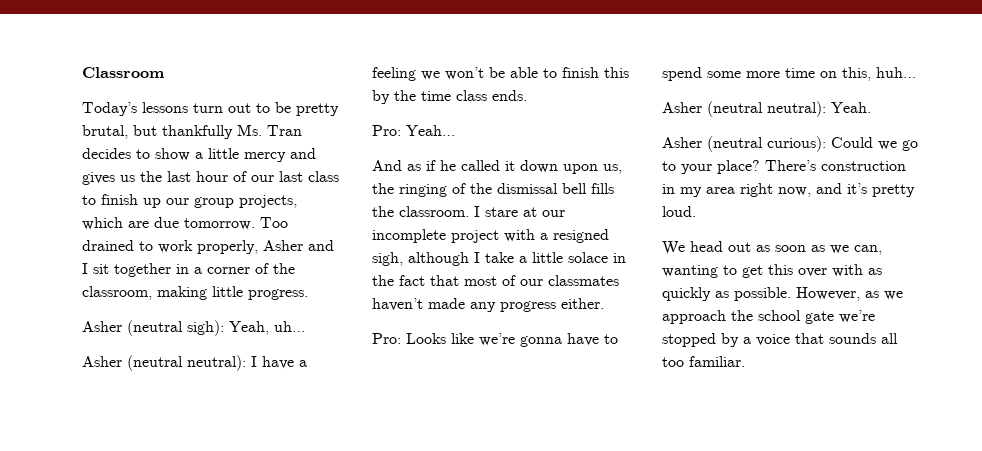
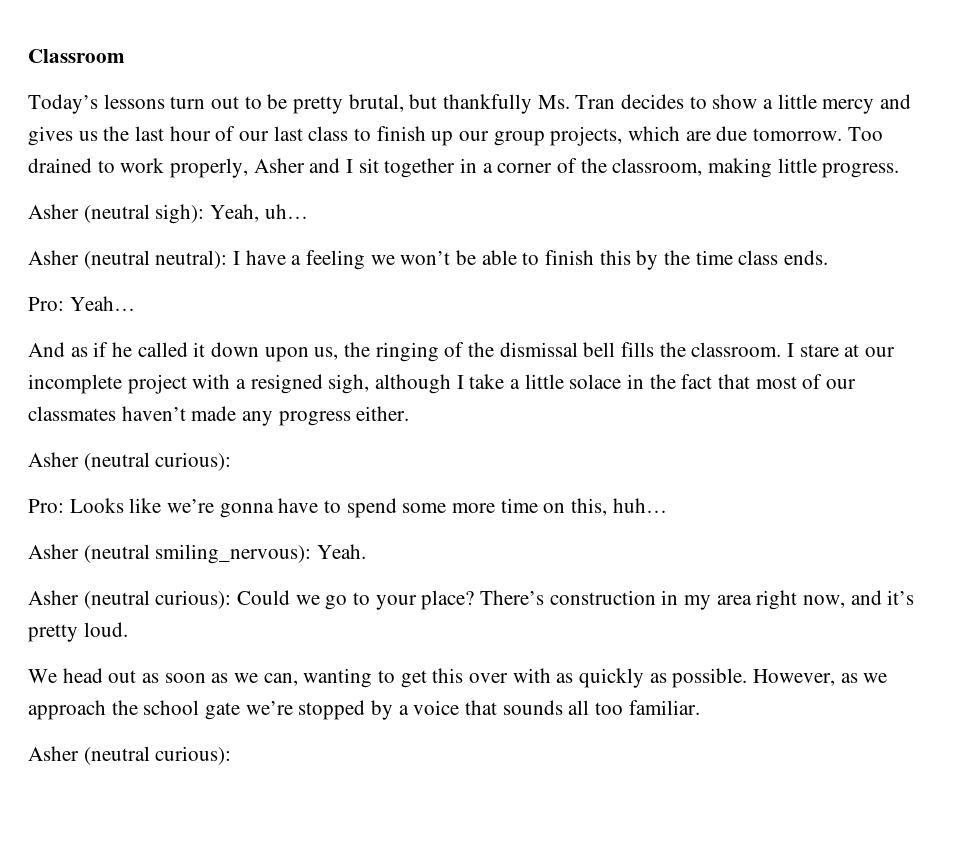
(604, 303) none -> [28,452,232,471] // Asher (neutral curious):
[767,101,826,117] neutral): -> [155,544,312,564] smiling_nervous):
(745, 361) none -> [28,746,232,765] // Asher (neutral curious):

